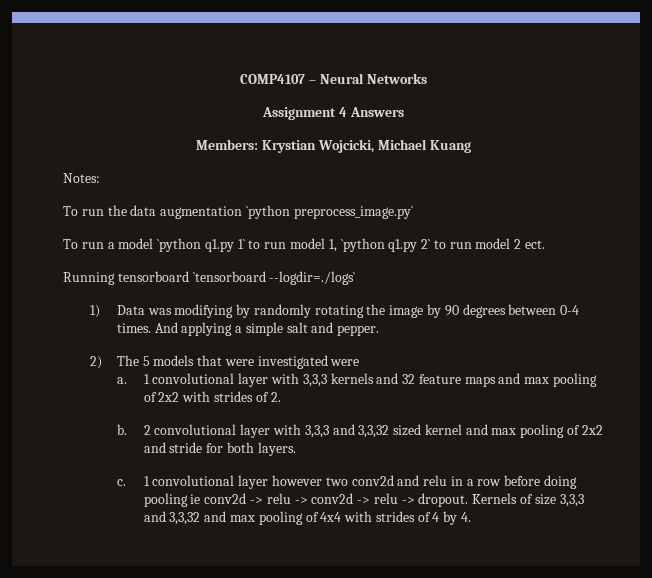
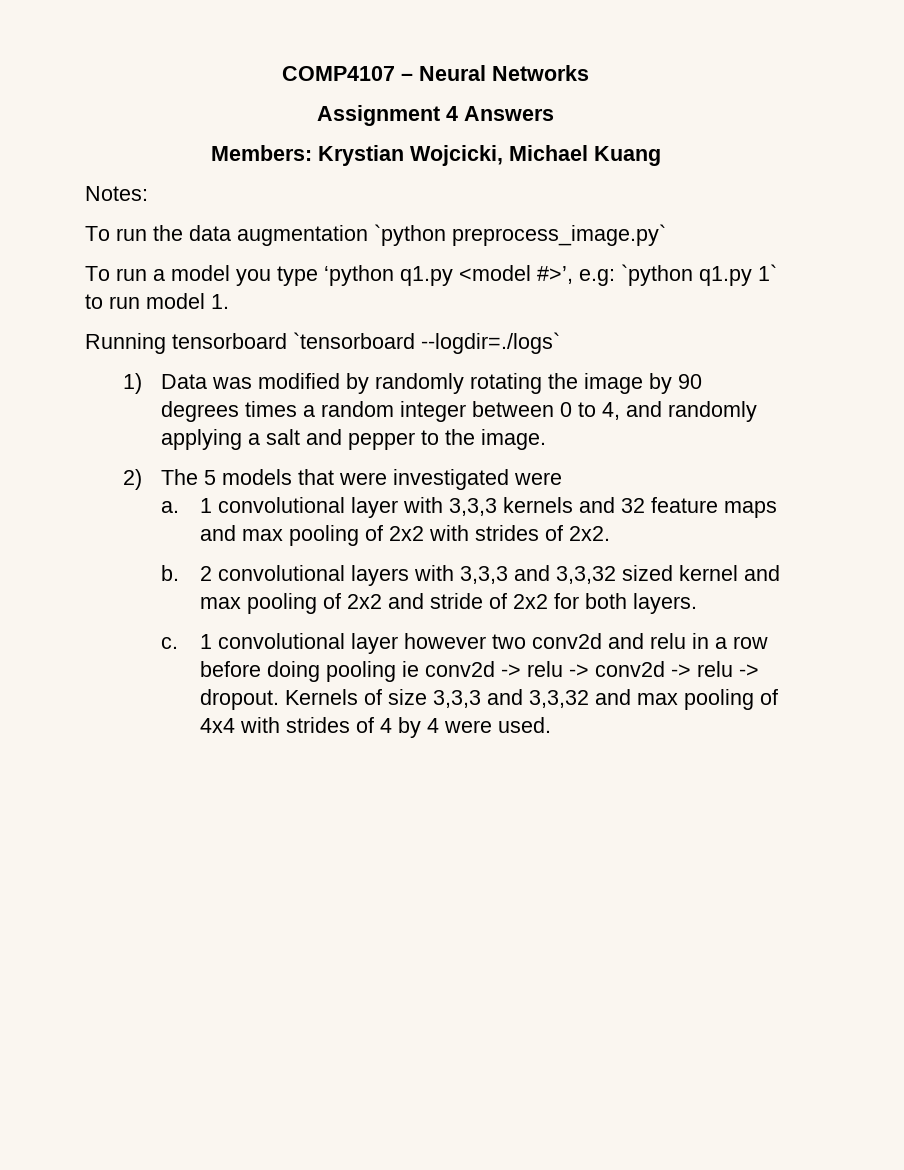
(154, 243) none -> [236,265,615,286] you type ‘python q1.py <model #>’, e.g:
[328,238,546,252] 1, `python q1.py 2` to run model 2 ect. -> [211,294,229,309] 1.
[174,304,234,318] modifying -> [258,373,341,389] modified
[508,304,580,315] [116,322,178,333] between 0-4 times. And -> [245,401,758,422] times a random integer between 0 to 4, and randomly
[245,322,283,336] simple -> (261, 439) none
[337,325,380,336] pepper. -> [348,429,547,450] pepper to the image.
[270,392,281,402] 2. -> [568,526,610,541] 2x2.
[240,424,271,438] layer -> [350,565,409,586] layers
(203, 447) none -> [488,593,548,609] of 2x2
[461,512,472,522] 4. -> [426,717,551,733] 4 were used.

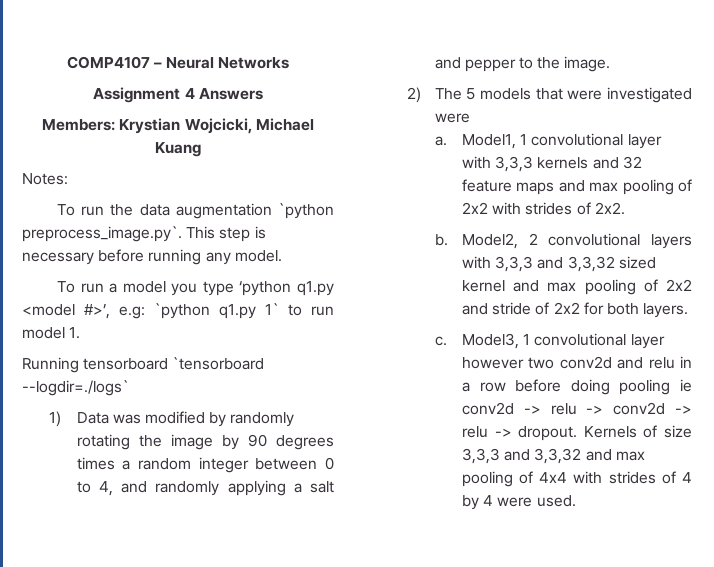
[452,224,666,246] preprocess_image.py` -> [22,226,266,242] [22,249,282,265] preprocess_image.py`. This step is necessary before running any model.
(180, 507) none -> [461,134,516,149] Model1,
(180, 573) none -> [461,233,518,249] Model2,
(179, 643) none -> [461,333,519,349] Model3,

